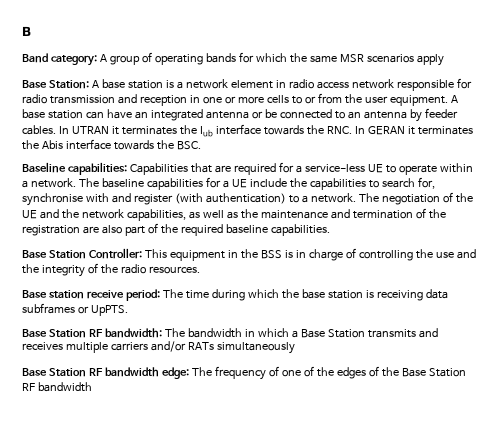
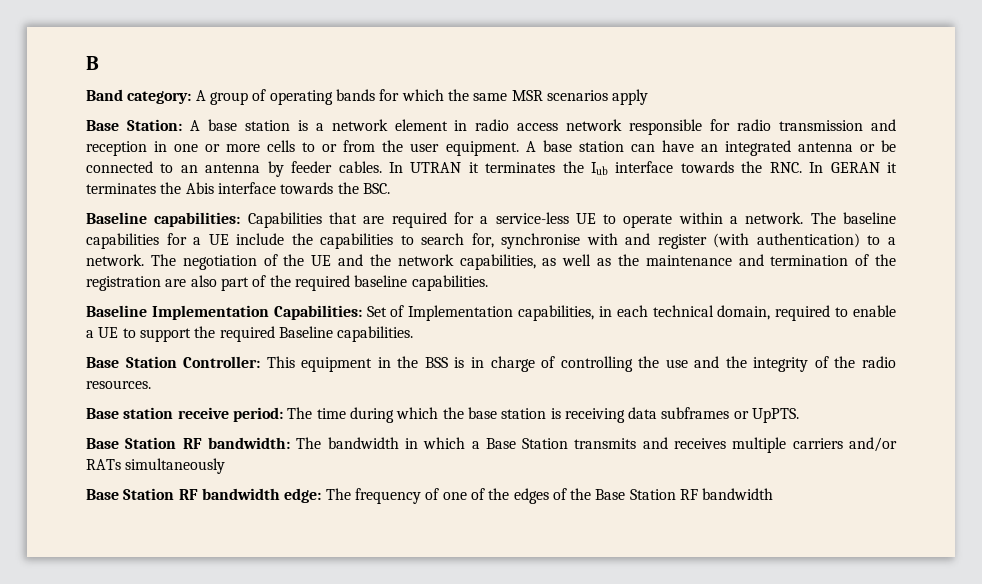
(330, 230) none -> [86,305,896,321] [86,326,414,342] // Baseline Implementation Capabilities: Set of Implementation capabilities, in each technical domain, required to enable a UE to support the required Baseline capabilities.

